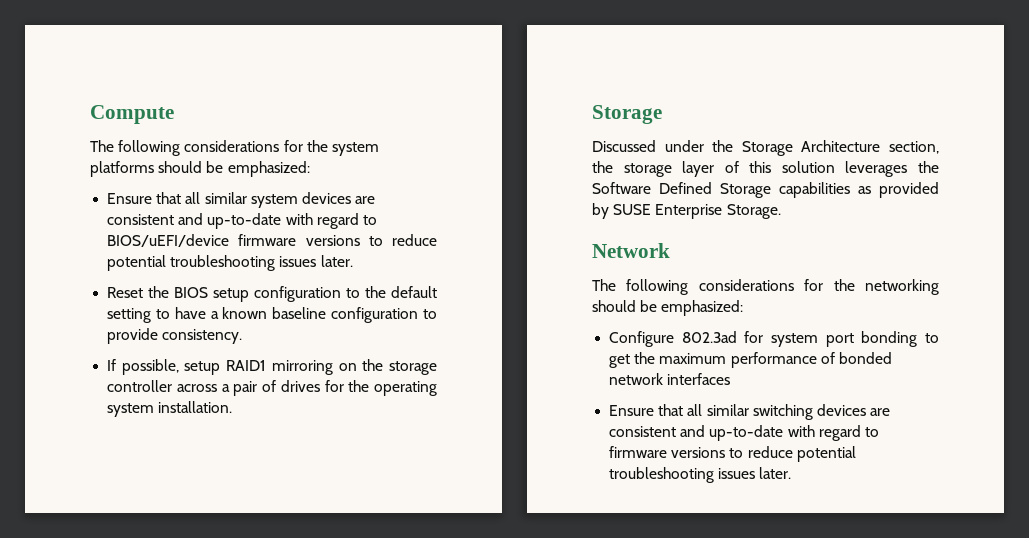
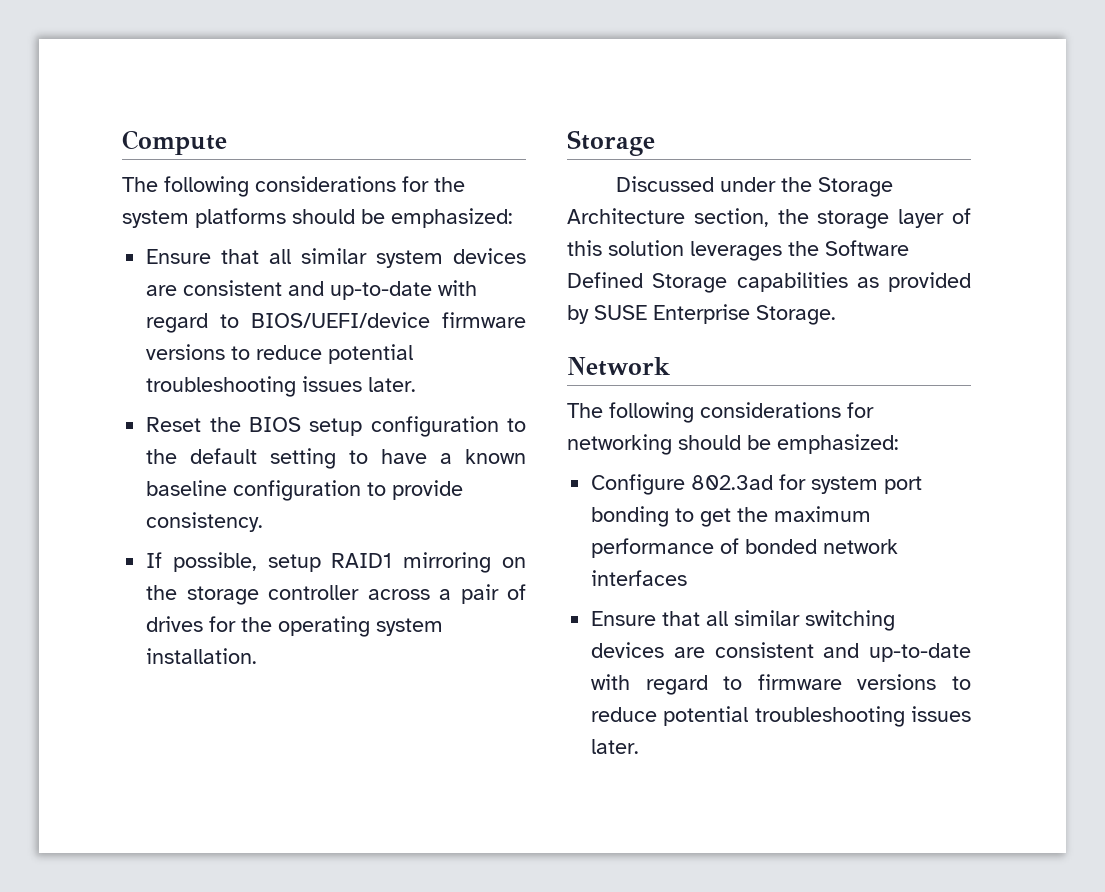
[107,234,230,247] BIOS/uEFI/device -> [251,312,431,328] BIOS/UEFI/device
[833,279,855,291] the -> (874, 410) none

